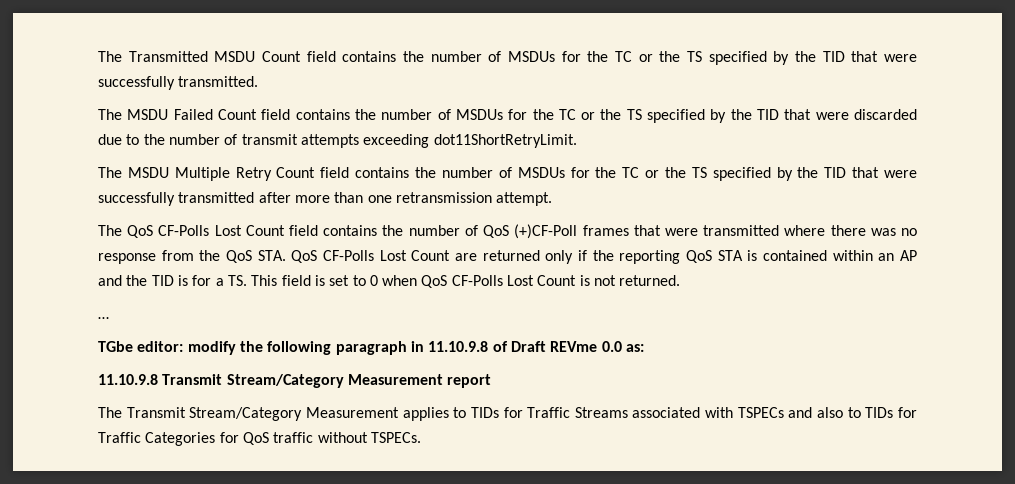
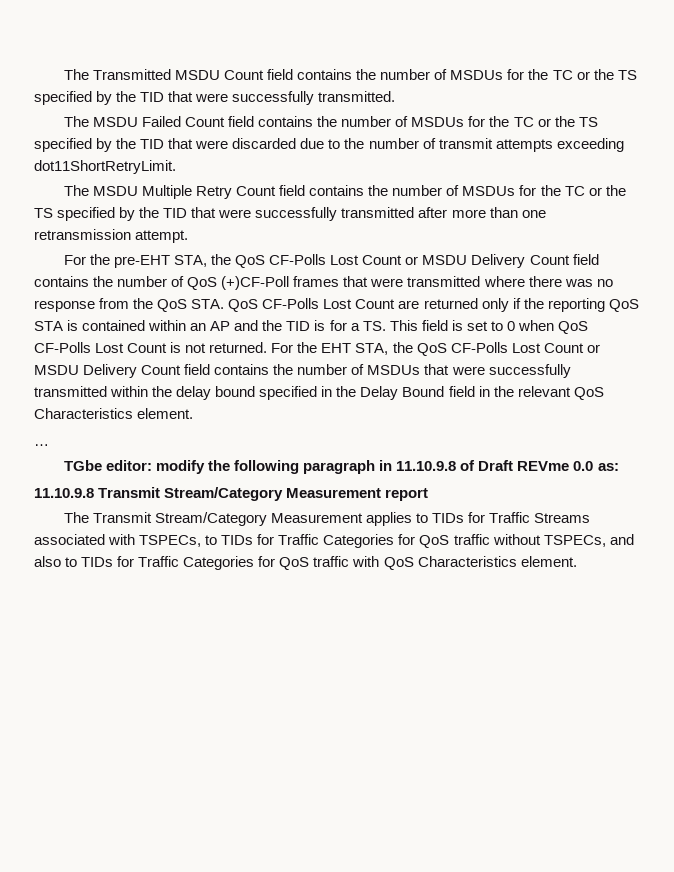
[98,225,242,238] The QoS CF-Polls Lost -> [63,254,526,268] For the pre-EHT STA, the QoS CF-Polls Lost Count or MSDU Delivery
(681, 280) none -> [271,342,600,356] [34,364,571,378] [34,386,604,400] [34,408,194,419] For the EHT STA, the QoS CF-Polls Lost Count or MSDU Delivery Count field contains the number of MSDUs that were successfully transmitted within the delay bound specified in the Delay Bound field in the relevant QoS Characteristics element.
[737,407,784,418] TSPECs -> [139,534,606,548] TSPECs, to TIDs for Traffic Categories for QoS traffic without TSPECs,
[317,432,421,443] without TSPECs. -> [352,556,577,570] with QoS Characteristics element.

